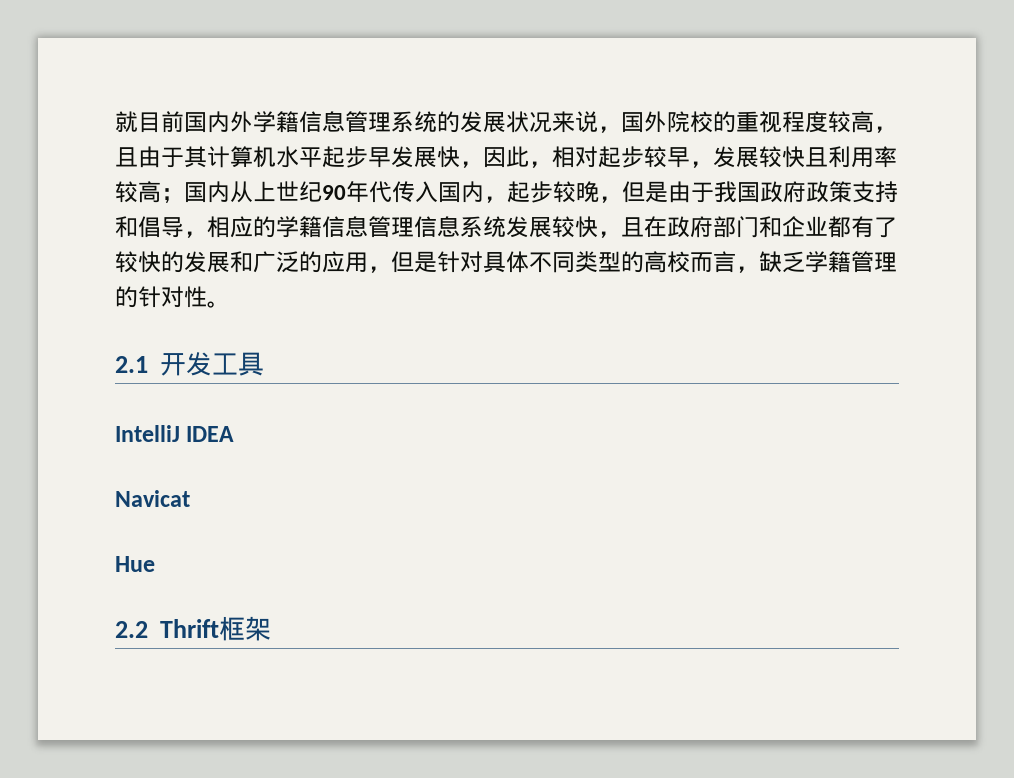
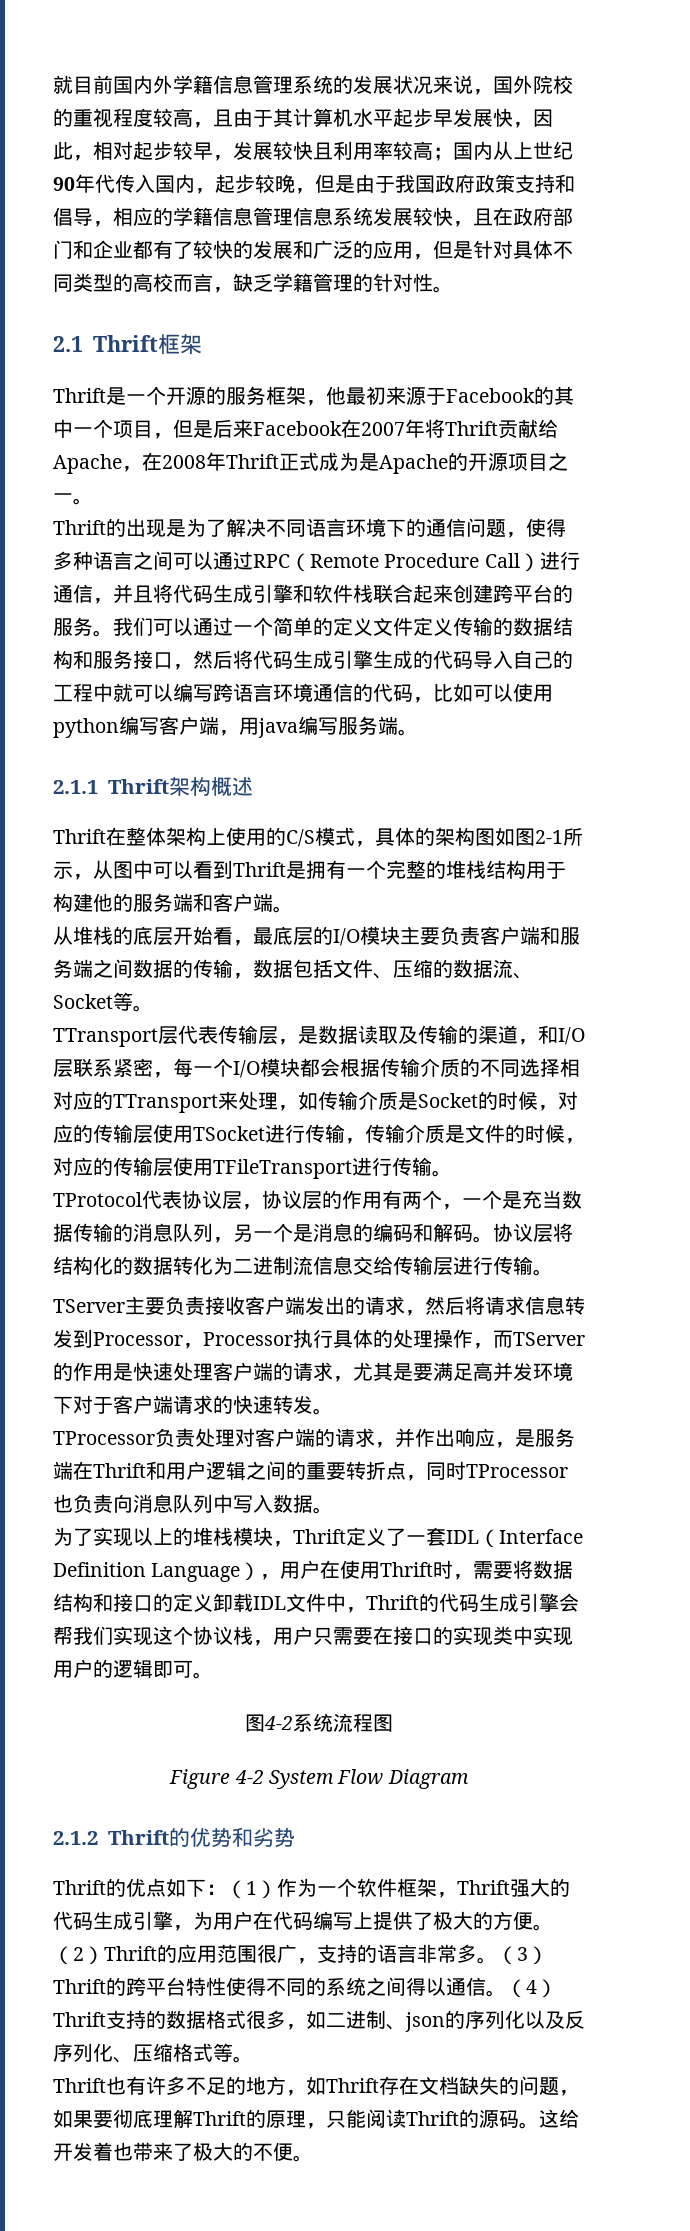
[159,352,264,376] [115,425,235,442] [115,490,190,507] [115,556,155,572] [115,616,271,641] 开发工具 // IntelliJ IDEA // Navicat // Hue // 2.2 Thrift框架 -> [92,334,202,355] [53,386,574,406] [53,419,558,439] [53,452,568,474] [53,493,93,505] [53,518,566,538] [53,551,580,572] [53,584,573,604] [53,617,573,637] [53,650,573,670] [53,683,553,703] [53,716,418,738] [53,776,253,796] [53,827,583,847] [53,860,566,880] [53,893,293,913] [53,926,580,946] [53,959,533,979] [53,992,153,1012] [53,1025,585,1047] [53,1058,580,1078] [53,1091,578,1113] [53,1124,585,1144] [53,1157,452,1179] [53,1190,582,1210] [53,1223,573,1243] [53,1256,553,1276] [53,1296,585,1316] [53,1329,585,1349] [53,1362,573,1382] [53,1395,333,1415] [53,1428,575,1448] [53,1461,568,1481] [53,1494,333,1514] [53,1527,583,1548] [53,1560,574,1582] [53,1593,579,1613] [53,1626,573,1646] [53,1659,213,1679] [245,1713,393,1732] [169,1769,469,1789] [53,1827,295,1848] [53,1878,570,1899] [53,1911,553,1931] [53,1944,548,1965] [53,1977,557,1998] [53,2010,585,2032] [53,2043,253,2063] [53,2076,579,2096] [53,2109,579,2129] [53,2142,313,2162] Thrift框架 // Thrift是一个开源的服务框架，他最初来源于Facebook的其中一个项目，但是后来Facebook在2007年将Thrift贡献给Apache，在2008年Thrift正式成为是Apache的开源项目之一。 // Thrift的出现是为了解决不同语言环境下的通信问题，使得多种语言之间可以通过RPC（Remote Procedure Call）进行通信，并且将代码生成引擎和软件栈联合起来创建跨平台的服务。我们可以通过一个简单的定义文件定义传输的数据结构和服务接口，然后将代码生成引擎生成的代码导入自己的工程中就可以编写跨语言环境通信的代码，比如可以使用python编写客户端，用java编写服务端。 // 2.1.1 Thrift架构概述 // Thrift在整体架构上使用的C/S模式，具体的架构图如图2-1所示，从图中可以看到Thrift是拥有一个完整的堆栈结构用于构建他的服务端和客户端。 // 从堆栈的底层开始看，最底层的I/O模块主要负责客户端和服务端之间数据的传输，数据包括文件、压缩的数据流、Socket等。 // TTransport层代表传输层，是数据读取及传输的渠道，和I/O层联系紧密，每一个I/O模块都会根据传输介质的不同选择相对应的TTransport来处理，如传输介质是Socket的时候，对应的传输层使用TSocket进行传输，传输介质是文件的时候，对应的传输层使用TFileTransport进行传输。 // TProtocol代表协议层，协议层的作用有两个，一个是充当数据传输的消息队列，另一个是消息的编码和解码。协议层将结构化的数据转化为二进制流信息交给传输层进行传输。 // TServer主要负责接收客户端发出的请求，然后将请求信息转发到Processor，Processor执行具体的处理操作，而TServer的作用是快速处理客户端的请求，尤其是要满足高并发环境下对于客户端请求的快速转发。 // TProcessor负责处理对客户端的请求，并作出响应，是服务端在Thrift和用户逻辑之间的重要转折点，同时TProcessor也负责向消息队列中写入数据。 // 为了实现以上的堆栈模块，Thrift定义了一套IDL（Interface Definition Language），用户在使用Thrift时，需要将数据结构和接口的定义卸载IDL文件中，Thrift的代码生成引擎会帮我们实现这个协议栈，用户只需要在接口的实现类中实现用户的逻辑即可。 // 图4-2系统流程图 // Figure 4-2 System Flow Diagram // 2.1.2 Thrift的优势和劣势 // Thrift的优点如下：（1）作为一个软件框架，Thrift强大的代码生成引擎，为用户在代码编写上提供了极大的方便。（2）Thrift的应用范围很广，支持的语言非常多。（3）Thrift的跨平台特性使得不同的系统之间得以通信。（4）Thrift支持的数据格式很多，如二进制、json的序列化以及反序列化、压缩格式等。 // Thrift也有许多不足的地方，如Thrift存在文档缺失的问题，如果要彻底理解Thrift的原理，只能阅读Thrift的源码。这给开发着也带来了极大的不便。

